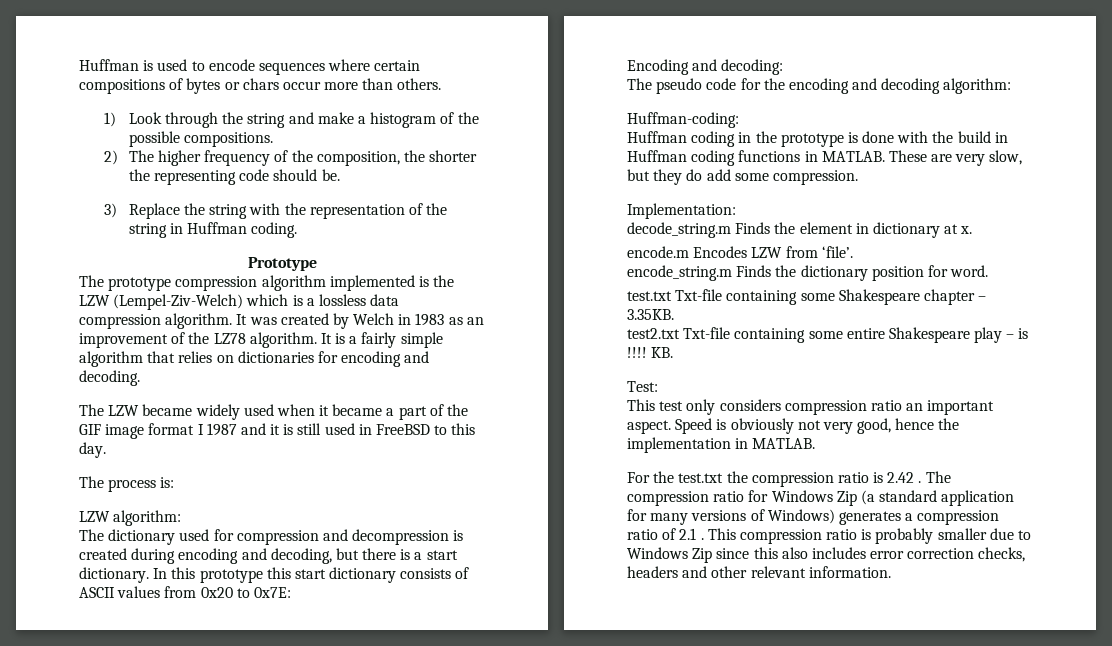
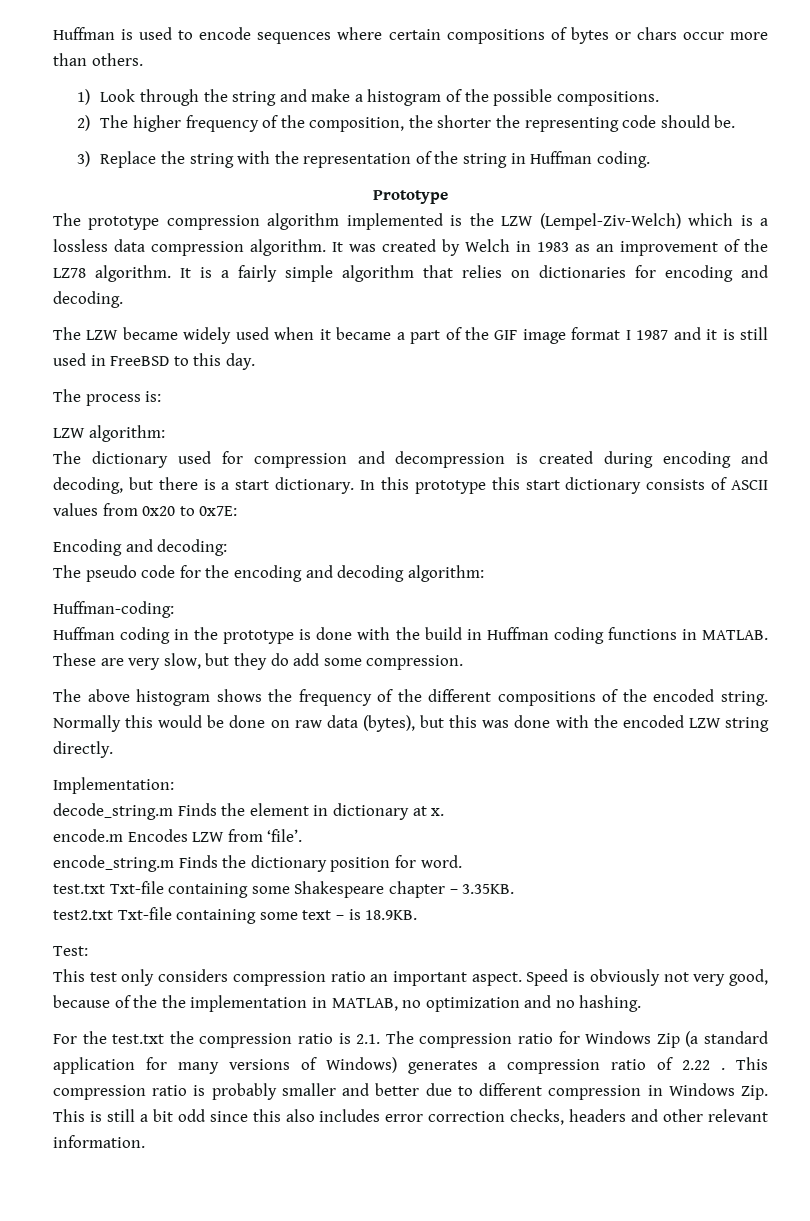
(858, 177) none -> [53,689,768,706] [53,715,770,732] [53,741,113,758] // The above histogram shows the frequency of the different compositions of the encoded string. Normally this would be done on raw data (bytes), but this was done with the encoded LZW string directly.
[846,327,1029,343] [627,347,674,358] entire Shakespeare play – is !!!! KB. -> [302,909,418,920] text – is 18.9KB.
[895,418,960,430] [627,437,816,453] hence the implementation in MATLAB. -> [53,995,642,1012] because of the the implementation in MATLAB, no optimization and no hashing.
[887,472,922,483] 2.42 . -> [356,1034,381,1044] 2.1.
[679,528,697,540] 2.1 -> [682,1060,711,1070] 2.22
[989,528,1032,540] [627,547,713,563] due to Windows Zip -> [342,1083,768,1100] [53,1109,205,1122] and better due to different compression in Windows Zip. This is still a bit odd

